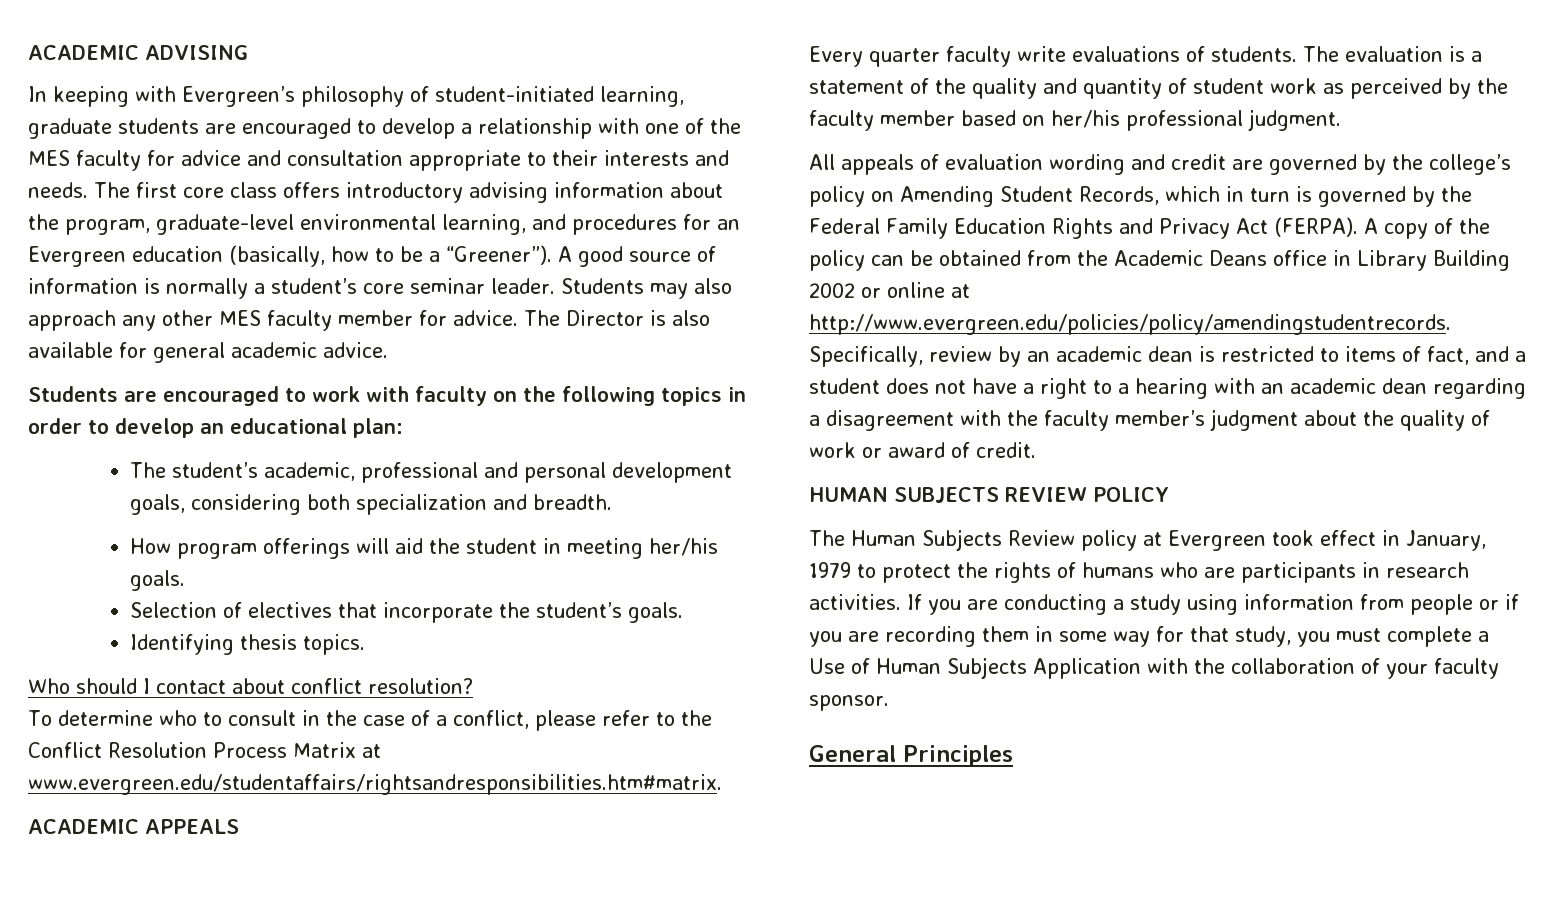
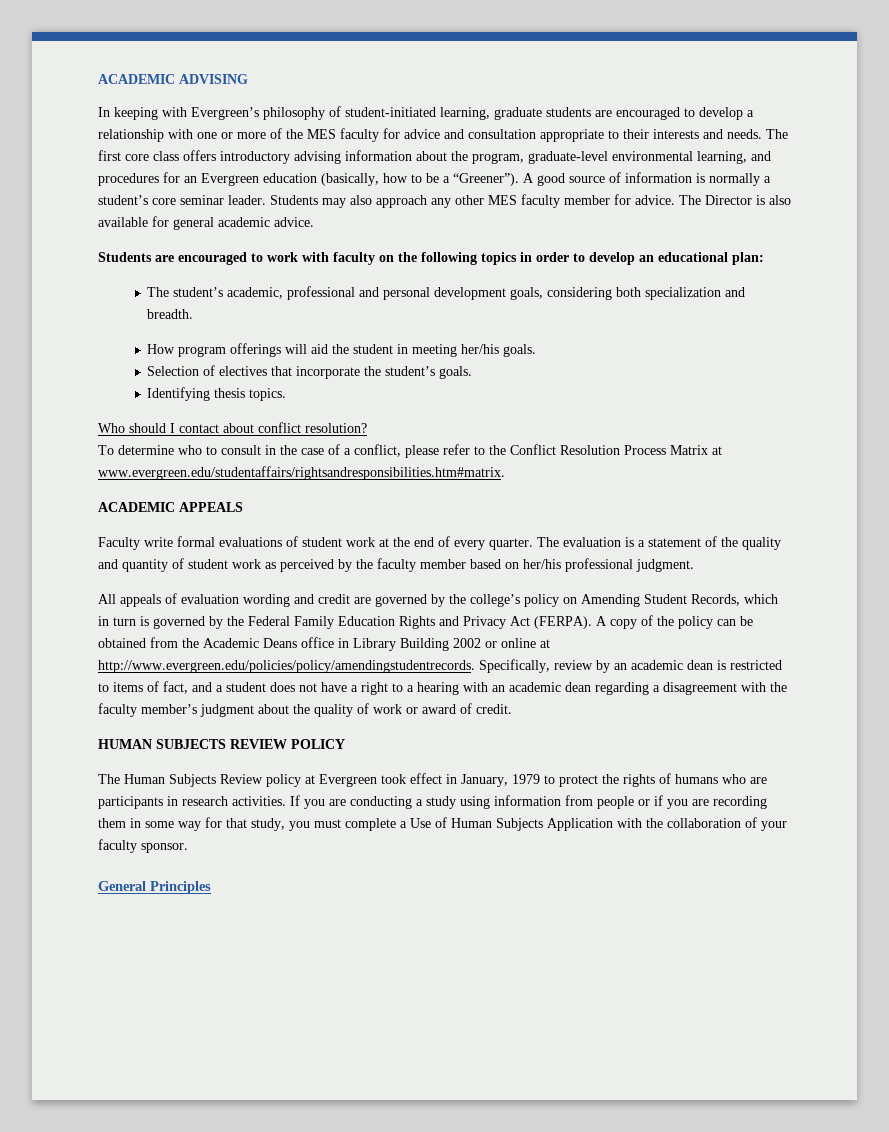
(679, 128) none -> [221,132,266,139] or more
[809,46,1297,67] Every quarter faculty write evaluations of students. -> [98,536,533,550] Faculty write formal evaluations of student work at the end of every quarter.

